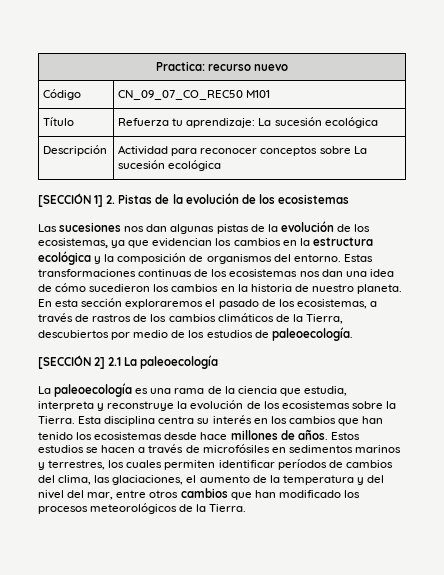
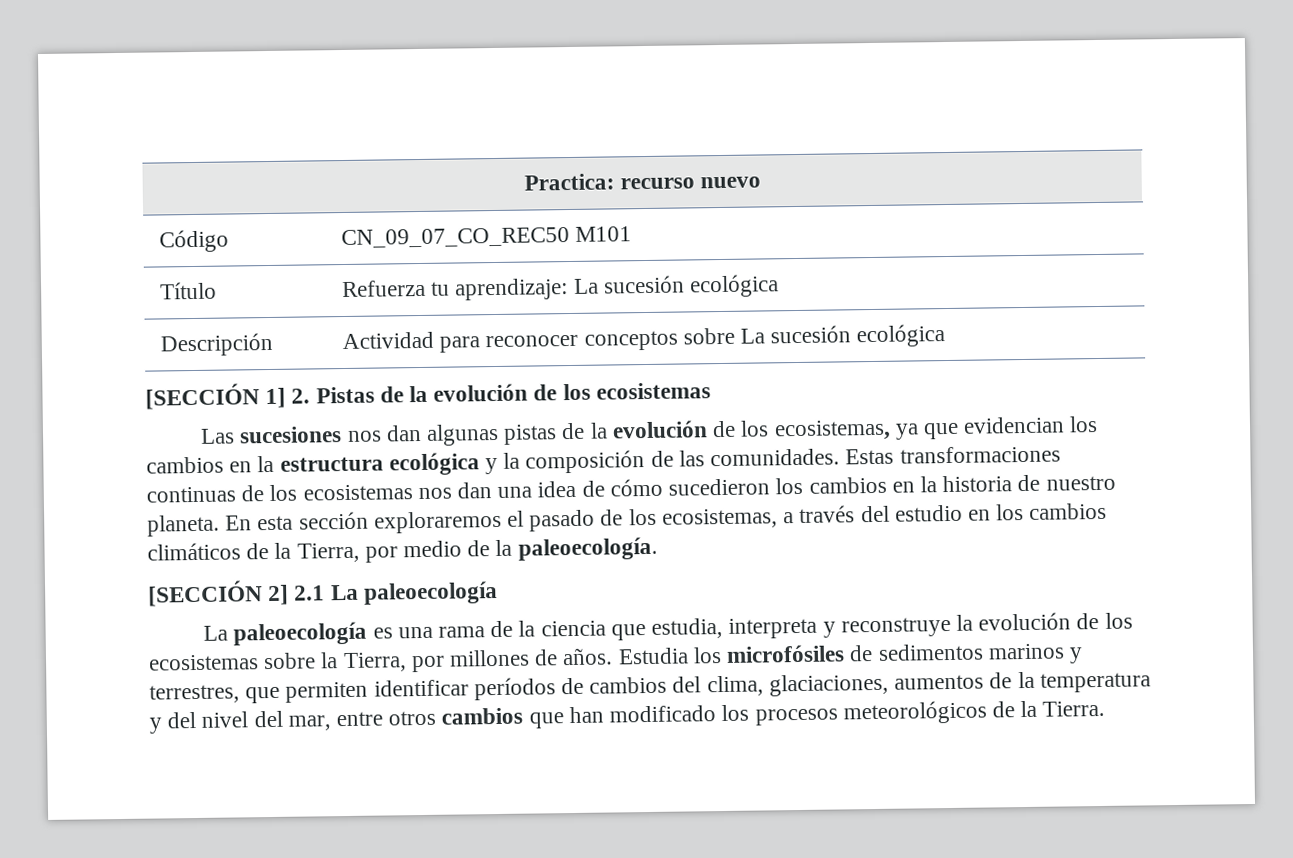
[206,254,341,264] organismos del entorno. -> [678,448,841,467] las comunidades.
[75,314,148,322] de rastros de -> [860,504,991,523] del estudio en
[38,330,109,338] descubiertos -> (360, 552) none
[188,330,269,338] los estudios de -> [495,539,513,557] la
[38,415,384,426] [38,429,360,440] [38,444,286,454] Tierra. Esta disciplina centra su interés en los cambios que han tenido los ecosistemas desde hace millones de años. Estos estudios se hacen a través de microfósiles en -> [342,644,874,673] Tierra, por millones de años. Estudia los microfósiles de
[108,460,163,468] los cuales -> [245,686,281,704] que
[94,475,250,485] las glaciaciones, el aumento -> [768,673,985,697] glaciaciones, aumentos

